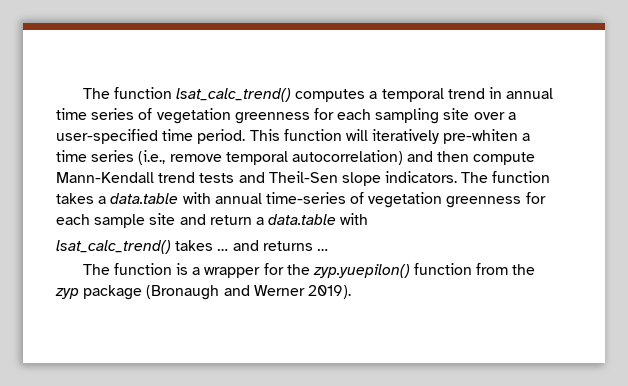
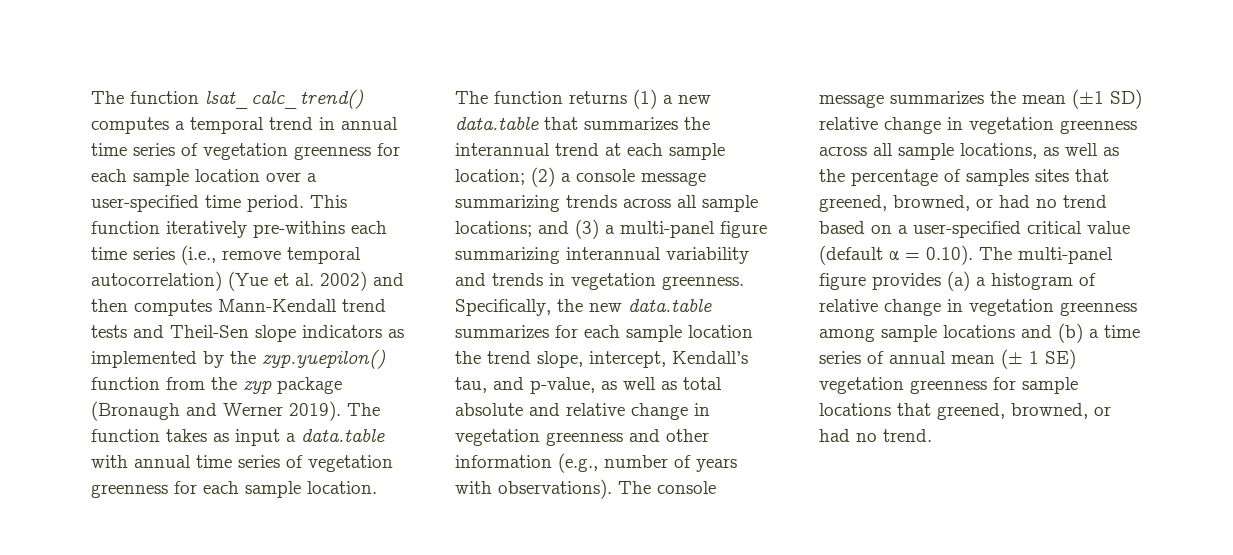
[375,108,470,124] sampling site -> [133,169,260,186] sample location
[345,129,531,144] will iteratively pre-whiten a -> [166,221,387,238] iteratively pre-withins each
(403, 157) none -> [228,271,367,291] (Yue et al. 2002)
[473,152,536,165] compute -> [134,299,212,316] computes
[385,171,551,183] [56,192,546,208] [56,213,369,228] [56,240,328,254] [82,263,284,278] indicators. The function takes a data.table with annual time-series of vegetation greenness for each sample site and return a data.table with // lsat_calc_trend() takes … and returns … // The function is a wrapper for -> [302,325,404,338] [91,351,224,368] indicators as implemented by
(351, 292) none -> [347,403,380,416] [91,429,385,446] [91,455,393,472] [91,481,377,498] [455,89,711,109] [455,117,710,130] [455,143,725,160] [455,167,706,187] [455,195,758,212] [455,219,767,239] [455,247,749,264] [455,273,744,290] [455,299,712,316] [455,325,753,342] [455,351,748,368] [455,377,722,394] [455,403,710,420] [455,429,709,446] [455,453,737,473] [455,479,716,499] [819,89,1142,109] [819,117,1137,134] [819,143,1119,160] [819,169,1109,186] [819,195,1107,212] [819,221,1130,238] [819,245,1113,265] [819,271,1096,291] [819,299,1137,316] [819,323,1140,343] [819,349,1076,369] [819,377,1078,394] [819,403,1111,420] [819,429,932,442] The function takes as input a data.table with annual time series of vegetation greenness for each sample location. The function returns (1) a new data.table that summarizes the interannual trend at each sample location; (2) a console message summarizing trends across all sample locations; and (3) a multi-panel figure summarizing interannual variability and trends in vegetation greenness. Specifically, the new data.table summarizes for each sample location the trend slope, intercept, Kendall’s tau, and p-value, as well as total absolute and relative change in vegetation greenness and other information (e.g., number of years with observations). The console message summarizes the mean (±1 SD) relative change in vegetation greenness across all sample locations, as well as the percentage of samples sites that greened, browned, or had no trend based on a user-specified critical value (default α = 0.10). The multi-panel figure provides (a) a histogram of relative change in vegetation greenness among sample locations and (b) a time series of annual mean (± 1 SE) vegetation greenness for sample locations that greened, browned, or had no trend.

